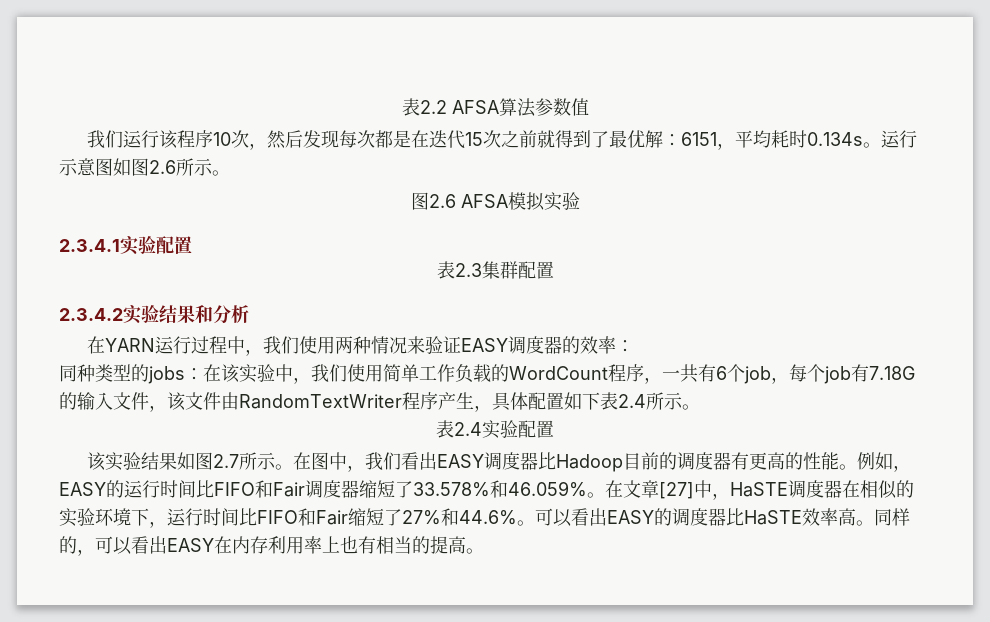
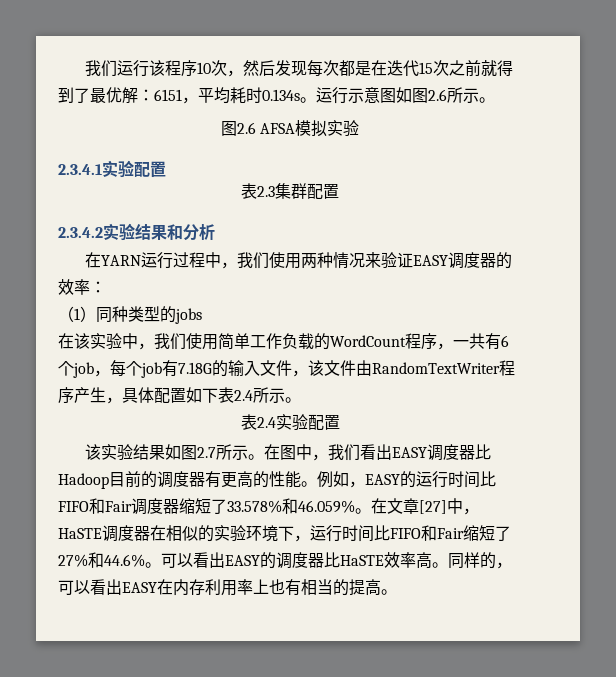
[401,98,589,117] 表2.2 AFSA算法参数值 // -> (85, 68) none
(635, 346) none -> [58,306,96,322] （1）
[185,368,203,380] ： -> (202, 316) //

